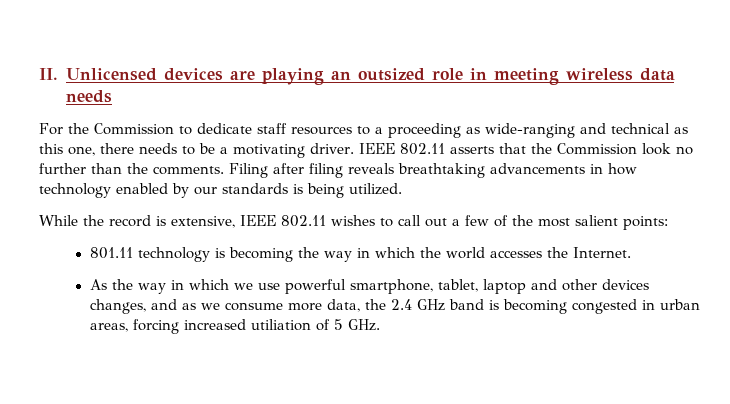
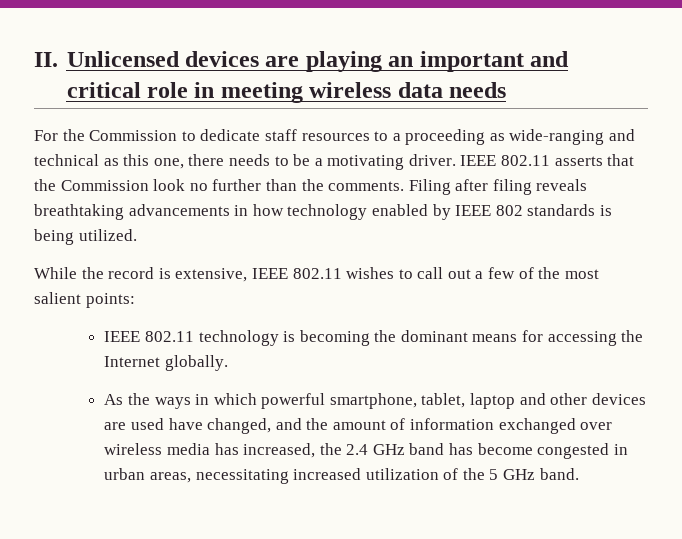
[357,68,425,81] outsized -> [419,51,570,72] [66,82,141,98] important and critical
[194,187,217,195] our -> [455,205,523,216] IEEE 802
[89,247,133,259] 801.11 -> [104,331,194,342] IEEE 802.11
[323,247,631,262] way in which the world accesses the Internet. -> [400,330,644,346] [104,355,228,371] dominant means for accessing the Internet globally.
[137,279,280,294] way in which we use -> [154,393,257,409] ways in which
[89,299,360,314] changes, and as we consume more data, -> [104,418,613,434] [104,443,316,458] are used have changed, and the amount of information exchanged over wireless media has increased,
[488,299,567,314] is becoming -> [449,443,533,455] has become
[132,319,380,334] forcing increased utiliation of 5 GHz. -> [195,468,579,484] necessitating increased utilization of the 5 GHz band.

